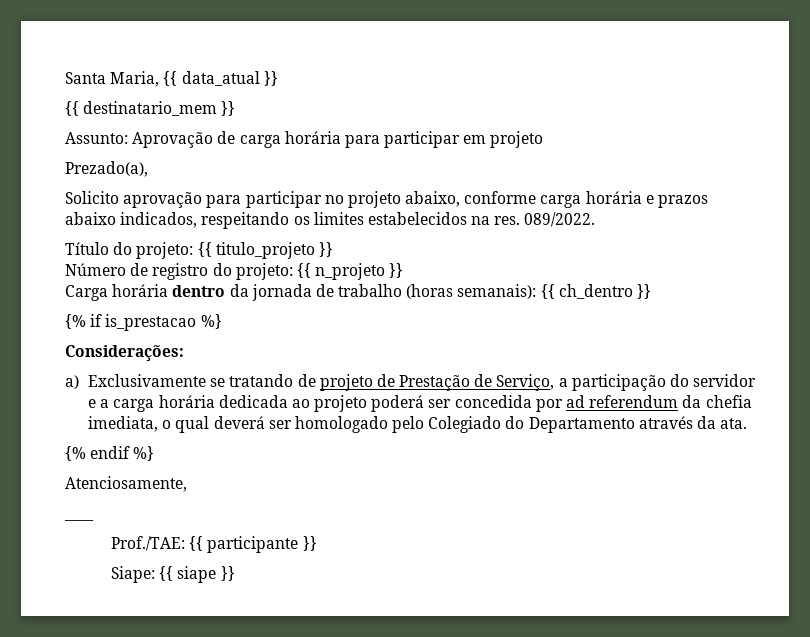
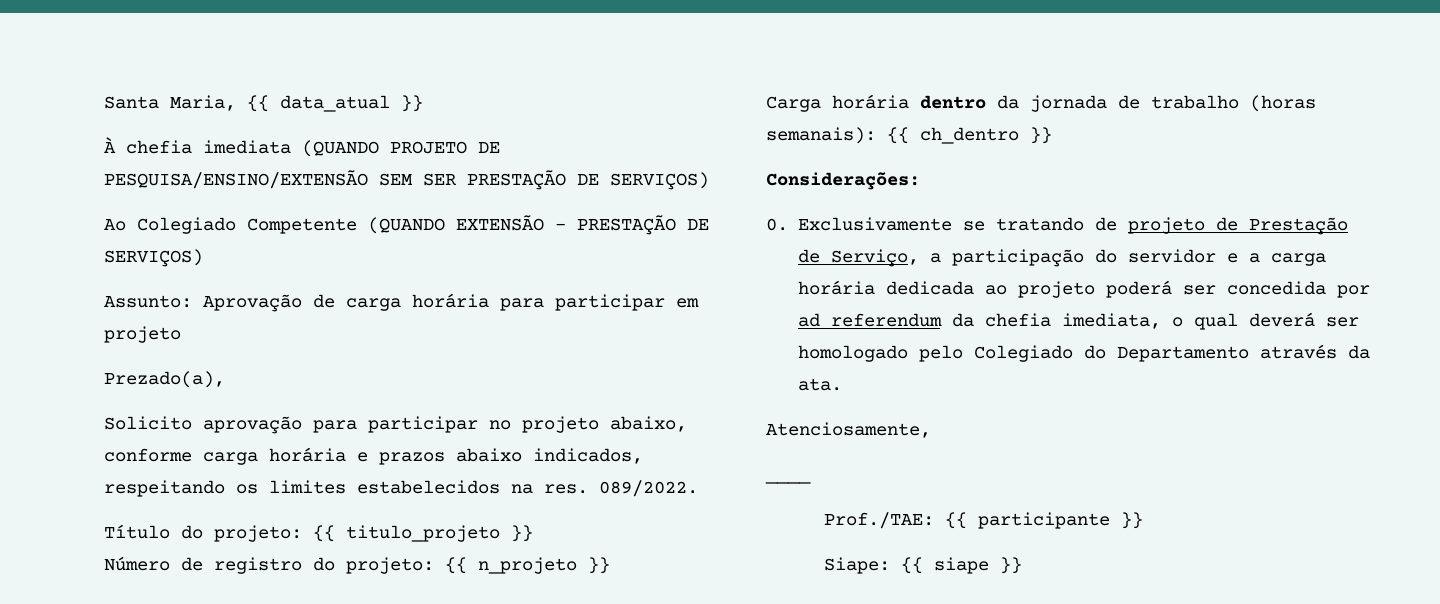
[65,101,236,116] {{ destinatario_mem }} -> [104,137,500,157] [104,170,709,190] [104,215,709,235] [104,249,203,267] À chefia imediata (QUANDO PROJETO DE PESQUISA/ENSINO/EXTENSÃO SEM SER PRESTAÇÃO DE SERVIÇOS) // Ao Colegiado Competente (QUANDO EXTENSÃO - PRESTAÇÃO DE SERVIÇOS)
[65,314,222,331] // {% if is_prestacao %} -> (1052, 135) none
[65,375,79,389] a) -> [766,218,788,231] 0.
[65,446,155,461] // {% endif %} -> (842, 384) none

